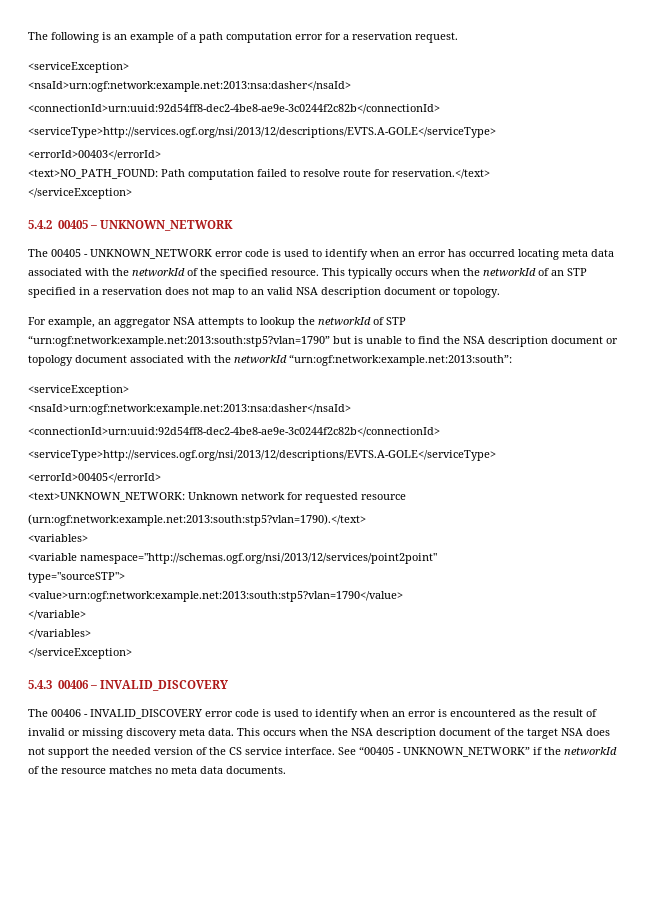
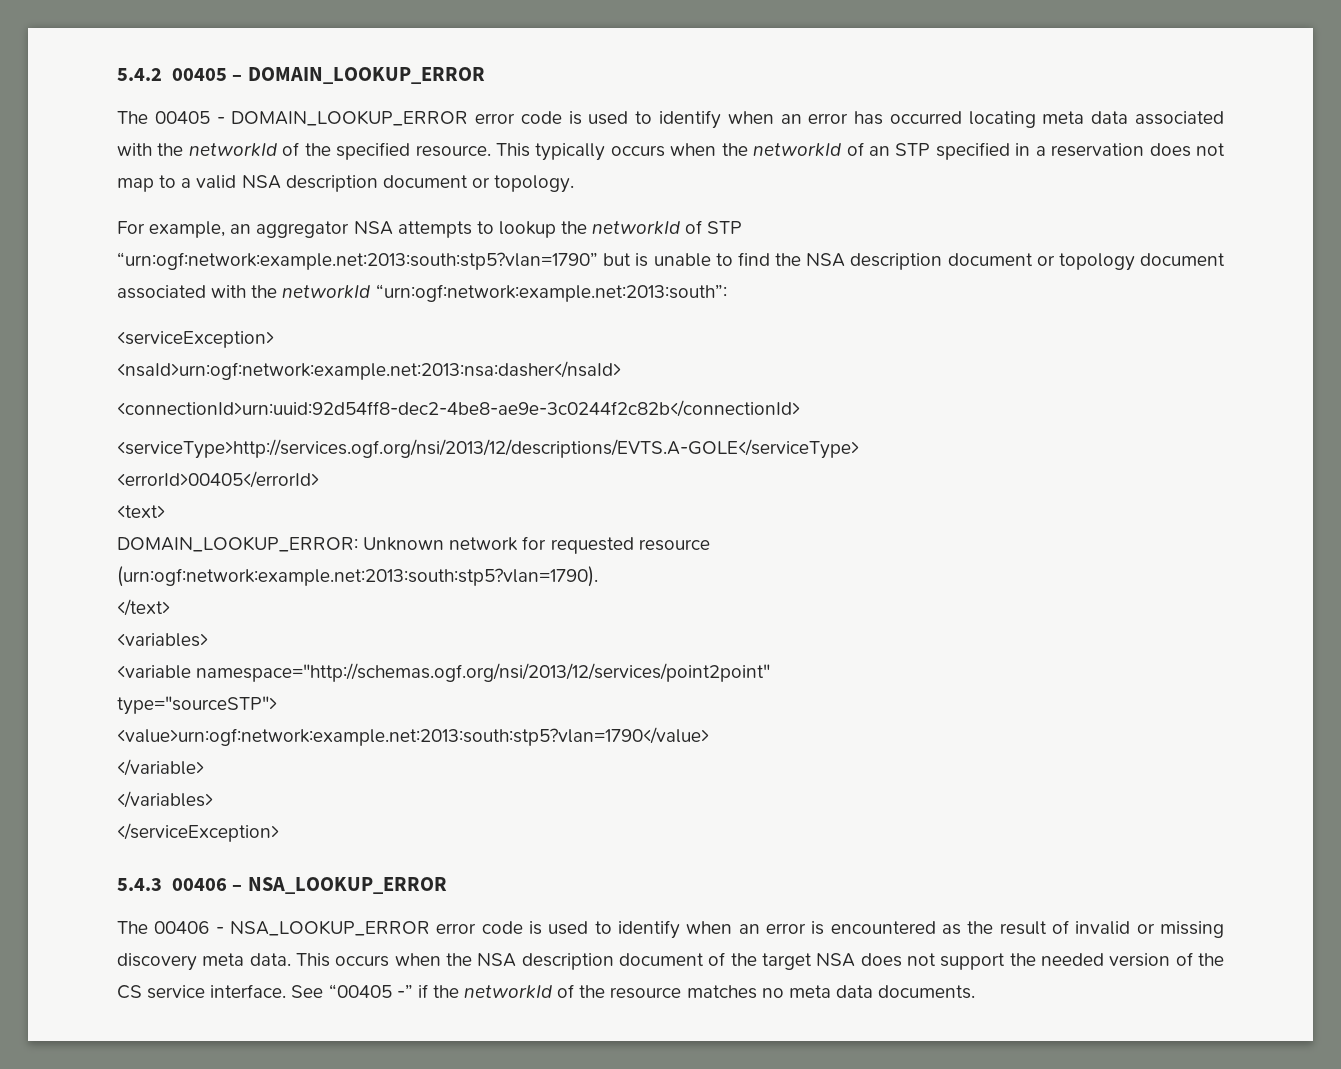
[28,32,458,43] [28,62,129,73] [28,81,351,92] [28,104,440,114] [28,127,496,138] [28,150,161,160] [28,169,490,180] [28,188,132,199] The following is an example of a path computation error for a reservation request. // <serviceException> // <nsaId>urn:ogf:network:example.net:2013:nsa:dasher</nsaId> // <connectionId>urn:uuid:92d54ff8-dec2-4be8-ae9e-3c0244f2c82b</connectionId> // <serviceType>http://services.ogf.org/nsi/2013/12/descriptions/EVTS.A-GOLE</serviceType> // <errorId>00403</errorId> // <text>NO_PATH_FOUND: Path computation failed to resolve route for reservation.</text> // </serviceException> // -> (117, 74) none
[99,220,233,231] UNKNOWN_NETWORK -> [247,67,485,84] DOMAIN_LOOKUP_ERROR
[90,249,212,259] UNKNOWN_NETWORK -> [231,110,469,126] DOMAIN_LOOKUP_ERROR
[251,289,264,295] an -> [181,178,192,188] a
[28,492,185,502] <text>UNKNOWN_NETWORK: -> [117,505,165,518] [117,536,358,552] <text> // DOMAIN_LOOKUP_ERROR:
[28,514,366,526] (urn:ogf:network:example.net:2013:south:stp5?vlan=1790).</text> -> [117,566,598,587] [117,599,170,616] (urn:ogf:network:example.net:2013:south:stp5?vlan=1790). // </text>
[99,680,228,691] INVALID_DISCOVERY -> [247,877,447,894] NSA_LOOKUP_ERROR
[90,709,202,719] INVALID_DISCOVERY -> [230,920,430,936] NSA_LOOKUP_ERROR
[397,747,530,757] - UNKNOWN_NETWORK” -> [396,984,413,998] -”

